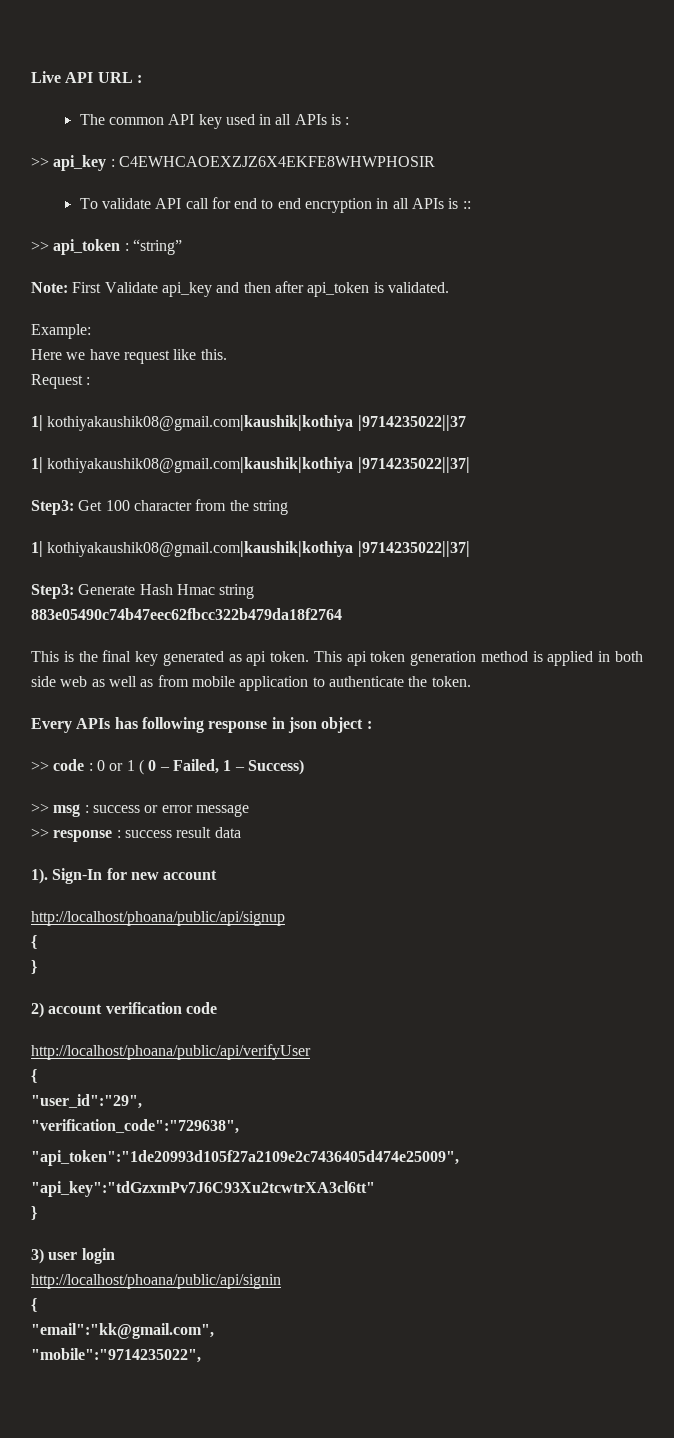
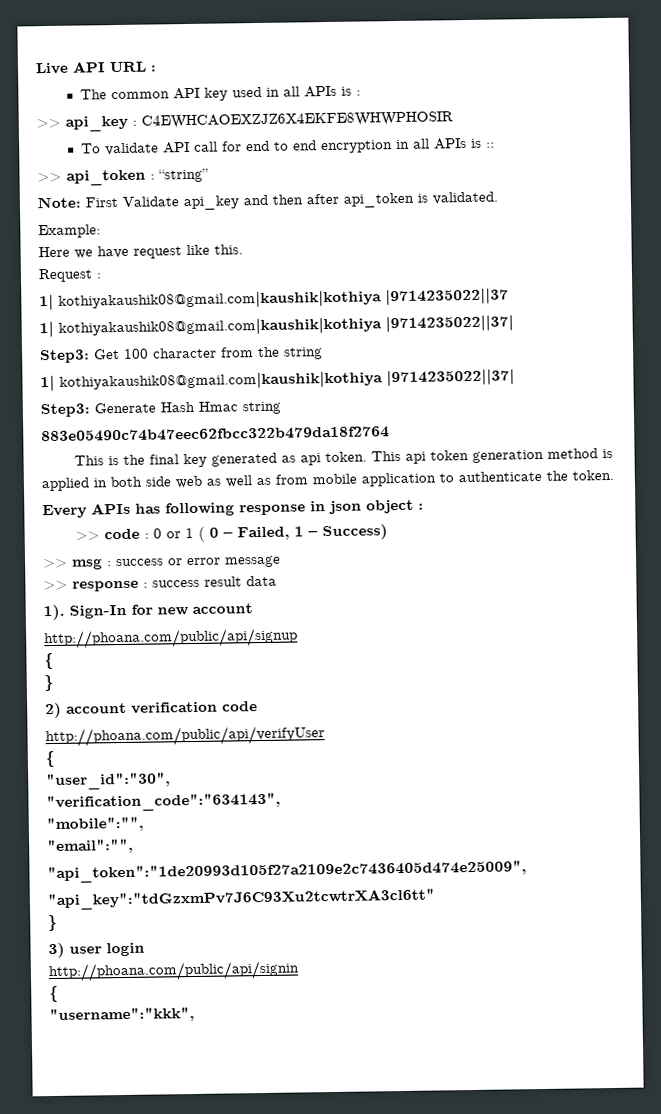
[31,911,285,926] http://localhost/phoana/public/api/signup -> [44,627,298,650] http://phoana.com/public/api/signup
[31,1044,311,1060] [31,1069,37,1083] [31,1094,142,1109] [31,1119,239,1134] http://localhost/phoana/public/api/verifyUser // { // "user_id":"29", // "verification_code":"729638", -> [45,725,325,748] [45,750,55,768] [46,772,171,791] [46,792,281,813] [46,816,144,833] [47,838,134,855] http://phoana.com/public/api/verifyUser // { // "user_id":"30", // "verification_code":"634143", // "mobile":"", // "email":"",
[31,1274,281,1289] [31,1298,37,1312] [31,1323,214,1339] [31,1348,201,1363] http://localhost/phoana/public/api/signin // { // "email":"kk@gmail.com", // "mobile":"9714235022", -> [48,960,300,983] [49,985,59,1003] [49,1006,195,1024] http://phoana.com/public/api/signin // { // "username":"kkk",

